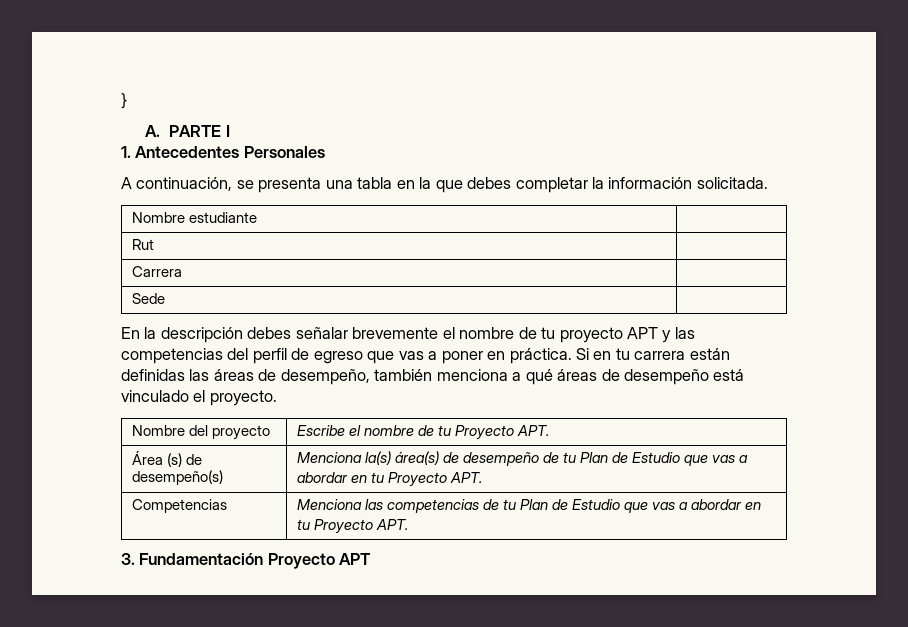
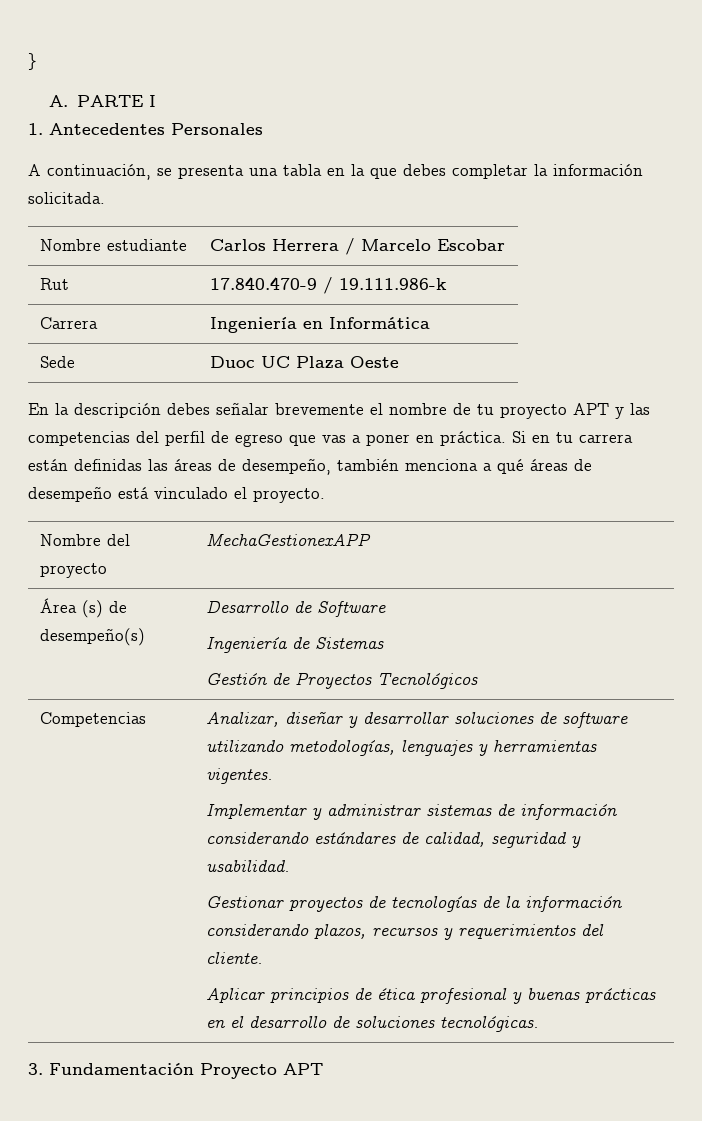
[131,239,154,250] [131,266,182,277] [131,293,165,304] // Rut | // Carrera | // Sede | -> [209,238,505,255] [39,278,69,290] [209,277,447,294] [39,317,98,329] [209,317,430,333] [39,356,75,368] [209,356,399,369] Carlos Herrera / Marcelo Escobar // Rut | 17.840.470-9 / 19.111.986-k // Carrera | Ingeniería en Informática // Sede | Duoc UC Plaza Oeste
[296,425,549,440] [131,450,202,467] [131,470,223,485] [296,451,749,466] [296,472,482,487] [131,499,227,513] [296,499,762,513] [296,519,408,534] Escribe el nombre de tu Proyecto APT. // Área (s) de desempeño(s) | Menciona la(s) área(s) de desempeño de tu Plan de Estudio que vas a abordar en tu Proyecto APT. // Competencias | Menciona las competencias de tu Plan de Estudio que vas a abordar en tu Proyecto APT. -> [205,533,371,547] [39,598,127,618] [39,628,145,646] [205,600,386,617] [205,637,384,653] [205,672,478,689] [39,712,146,727] [205,712,628,728] [205,740,597,756] [205,768,273,784] [205,804,617,820] [205,832,581,848] [205,860,290,872] [205,896,622,912] [205,924,604,940] [205,952,263,964] [205,988,656,1004] [205,1016,539,1032] MechaGestionexAPP // Área (s) de desempeño(s) | Desarrollo de Software // Ingeniería de Sistemas // Gestión de Proyectos Tecnológicos // Competencias | Analizar, diseñar y desarrollar soluciones de software utilizando metodologías, lenguajes y herramientas vigentes. // Implementar y administrar sistemas de información considerando estándares de calidad, seguridad y usabilidad. // Gestionar proyectos de tecnologías de la información considerando plazos, recursos y requerimientos del cliente. // Aplicar principios de ética profesional y buenas prácticas en el desarrollo de soluciones tecnológicas.

